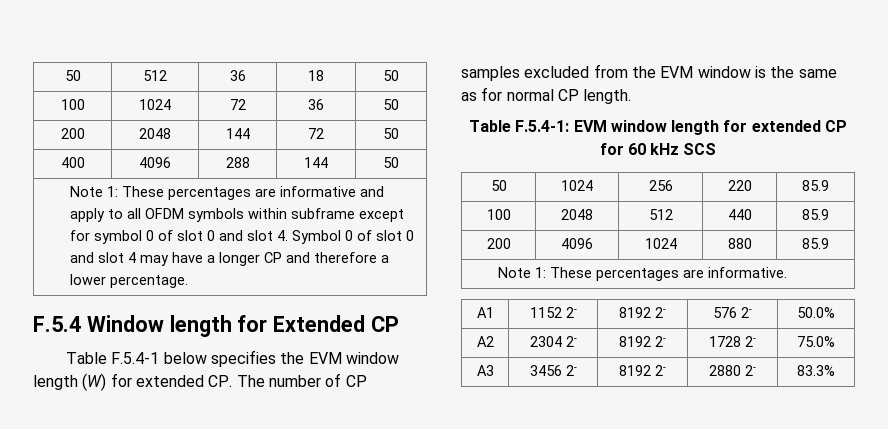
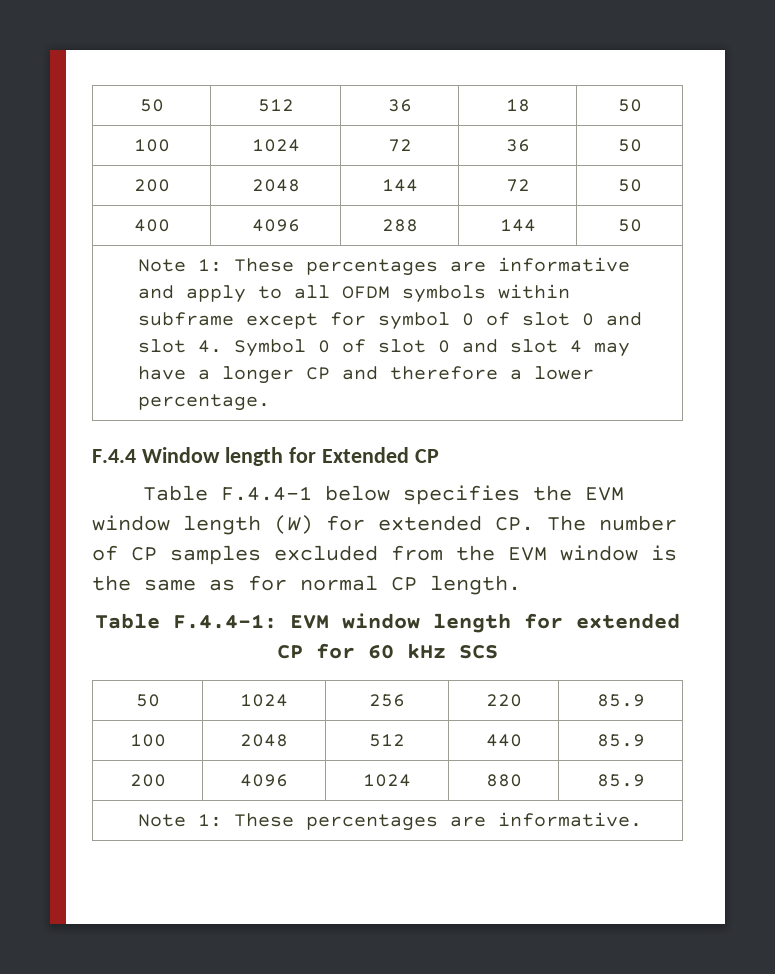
[33,316,81,332] F.5.4 -> [92,449,136,463] F.4.4
[111,352,160,364] F.5.4-1 -> [221,486,313,501] F.4.4-1
[515,120,570,132] F.5.4-1: -> [173,614,277,629] F.4.4-1:
[476,307,494,318] [529,307,577,318] [619,307,666,318] [713,307,752,318] [797,307,835,318] [476,336,494,347] [529,336,577,347] [619,336,666,347] [709,336,756,347] [797,336,835,347] [476,365,494,376] [529,365,577,376] [619,365,666,376] [709,365,756,376] [797,365,835,376] // A1 | 1152 2- | 8192 2- | 576 2- | 50.0% // A2 | 2304 2- | 8192 2- | 1728 2- | 75.0% // A3 | 3456 2- | 8192 2- | 2880 2- | 83.3% -> (642, 819) none

